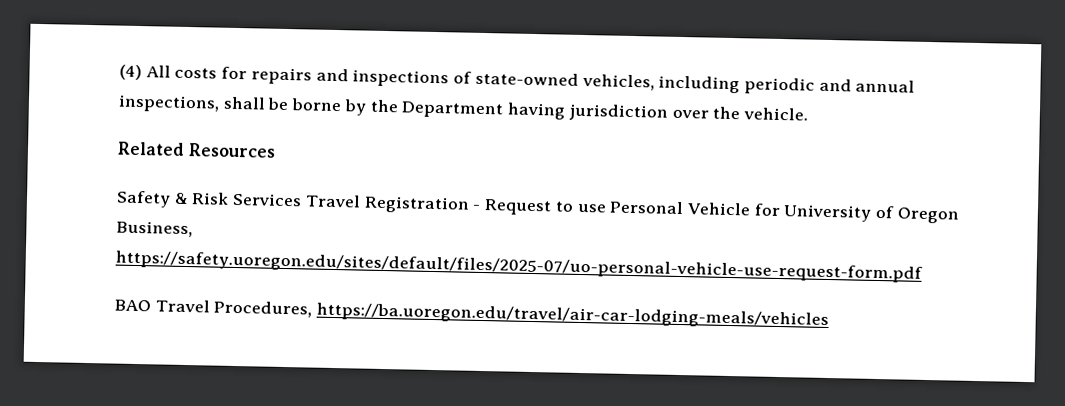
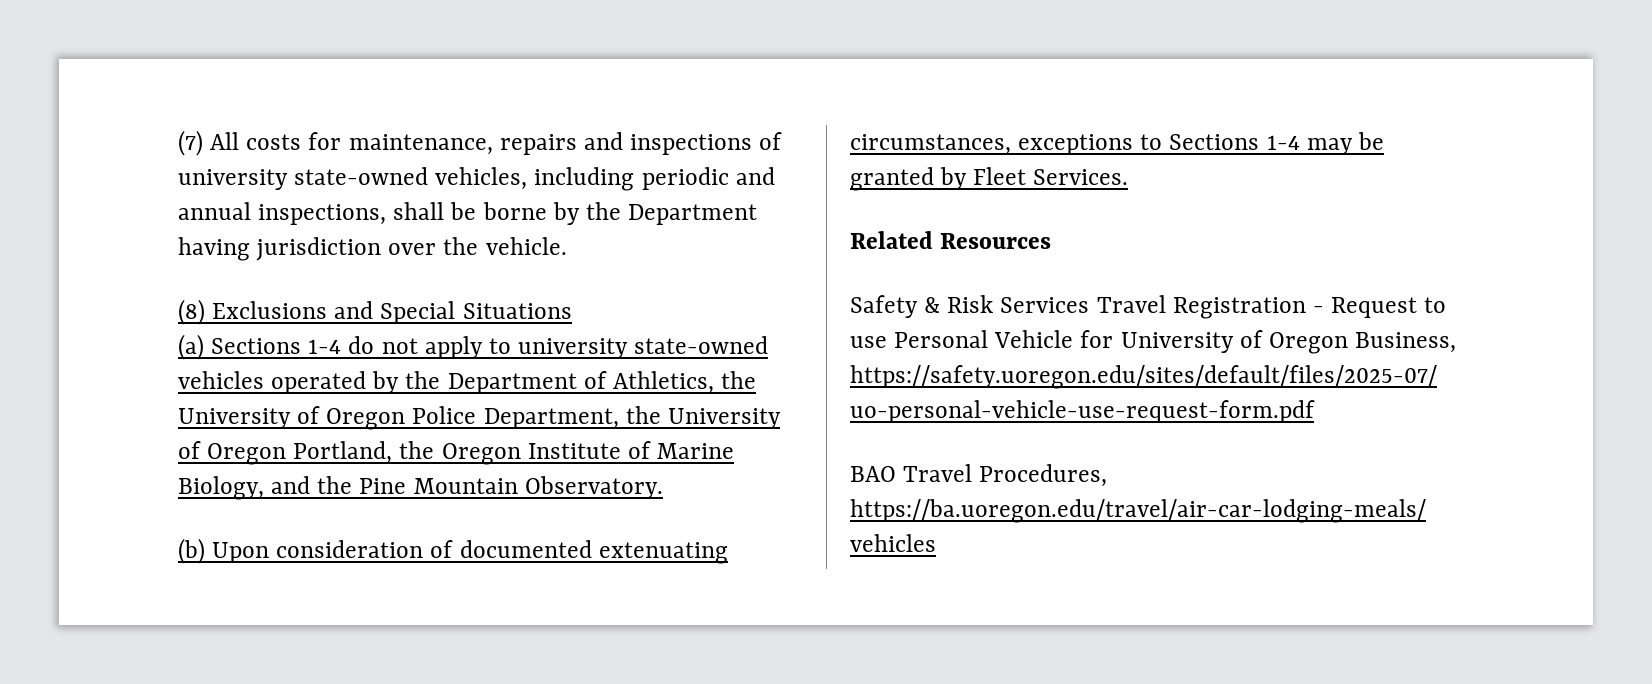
[119,64,142,81] (4) -> [178,130,203,156] (7)
(248, 73) none -> [348,134,493,155] maintenance,
(473, 77) none -> [178,169,288,190] university
(808, 114) none -> [178,299,572,325] [178,334,769,360] [178,371,757,394] [178,406,781,430] [178,441,735,465] [178,476,663,500] [178,538,728,564] [850,132,1384,155] [850,167,1129,191] // (8) Exclusions and Special Situations // (a) Sections 1-4 do not apply to university state-owned vehicles operated by the Department of Athletics, the University of Oregon Police Department, the University of Oregon Portland, the Oregon Institute of Marine Biology, and the Pine Mountain Observatory. // (b) Upon consideration of documented extenuating circumstances, exceptions to Sections 1-4 may be granted by Fleet Services.

